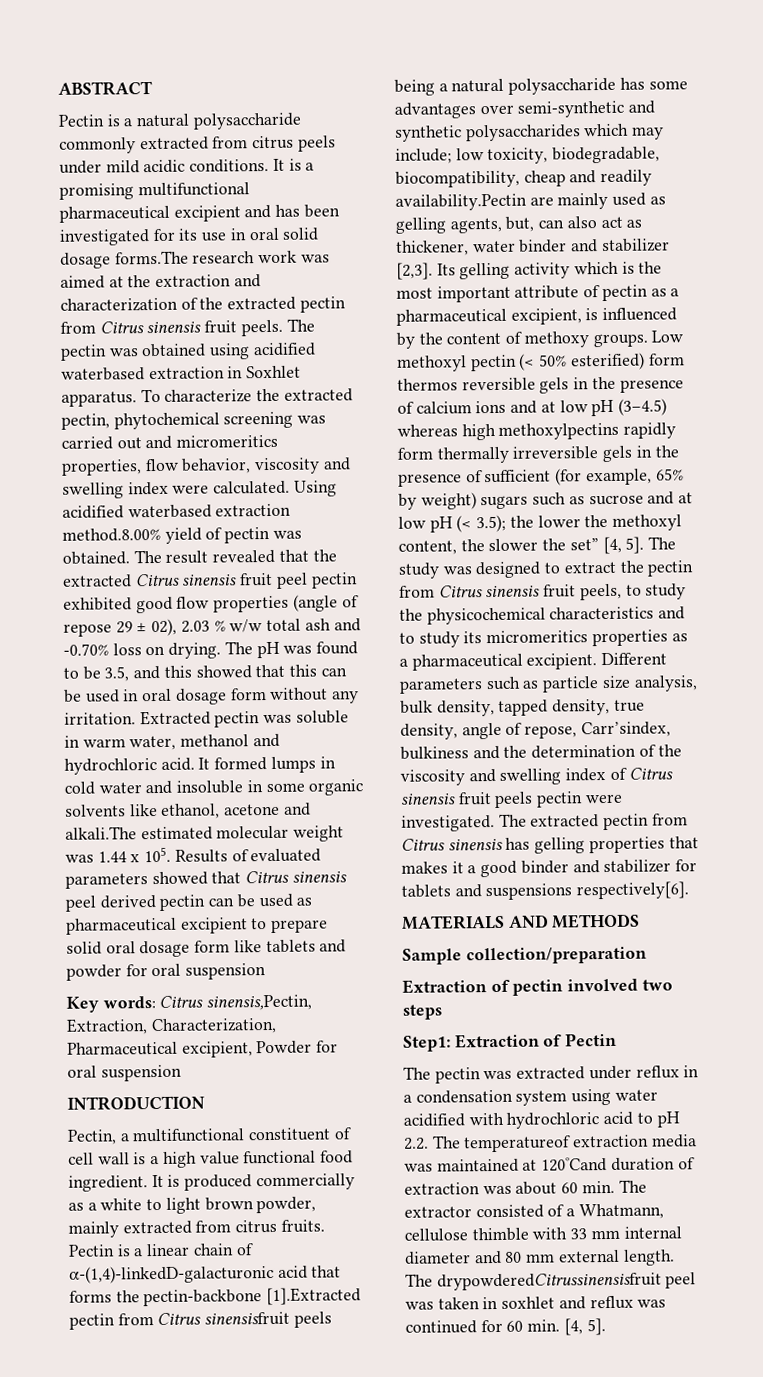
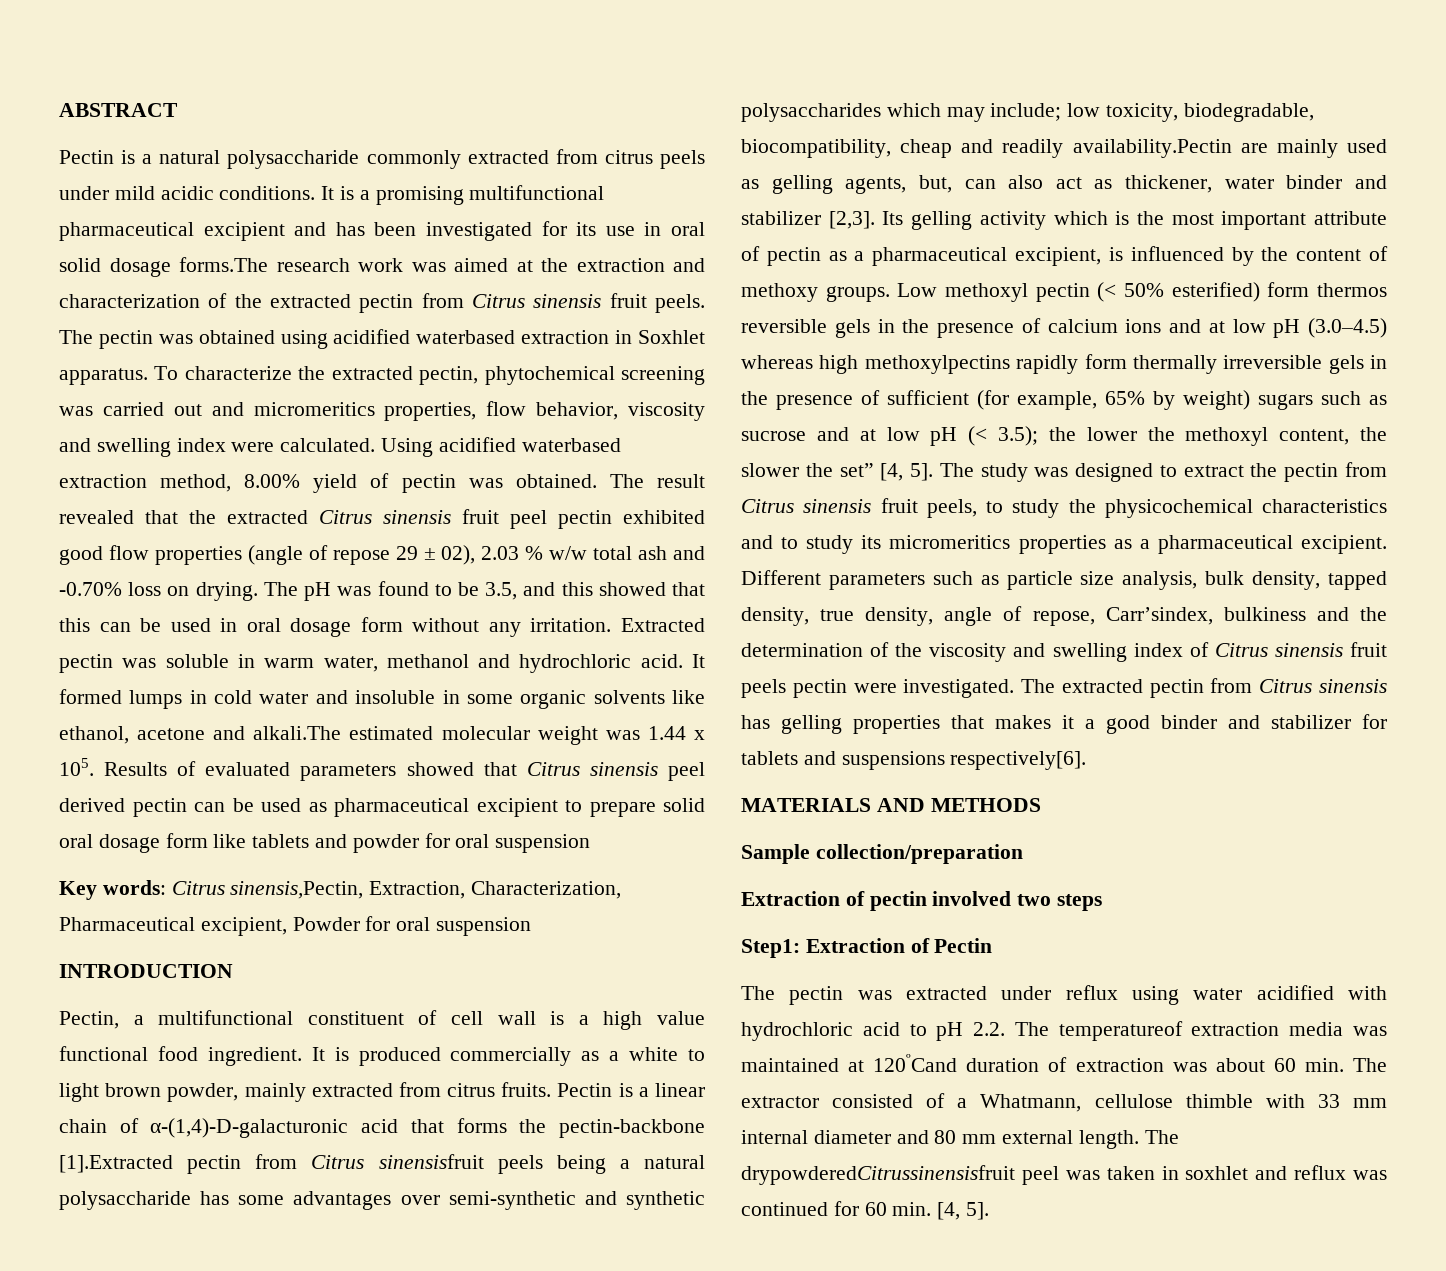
[62,527,161,542] method.8.00% -> [160,474,301,492] method, 8.00%
[69,1264,274,1284] α-(1,4)-linkedD-galacturonic -> [150,1118,349,1138] α-(1,4)-D-galacturonic
[618,398,668,416] (3–4.5) -> [1308,318,1387,338] (3.0–4.5)
[683,1065,700,1078] [403,1089,568,1106] in a condensation system -> (1118, 992) none

